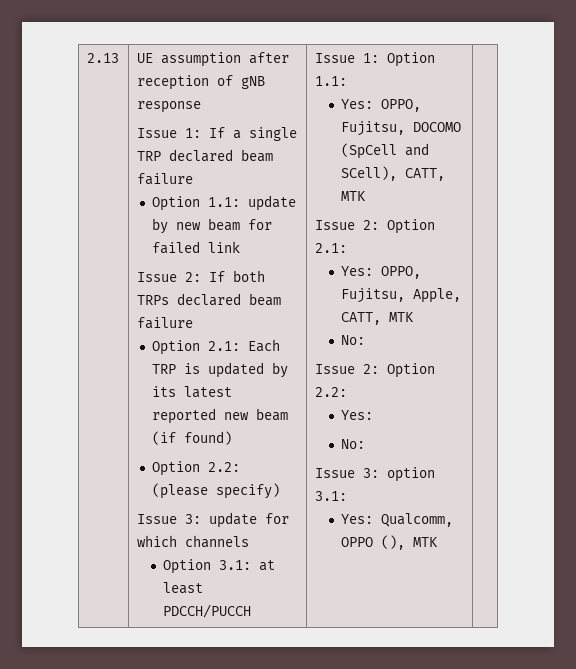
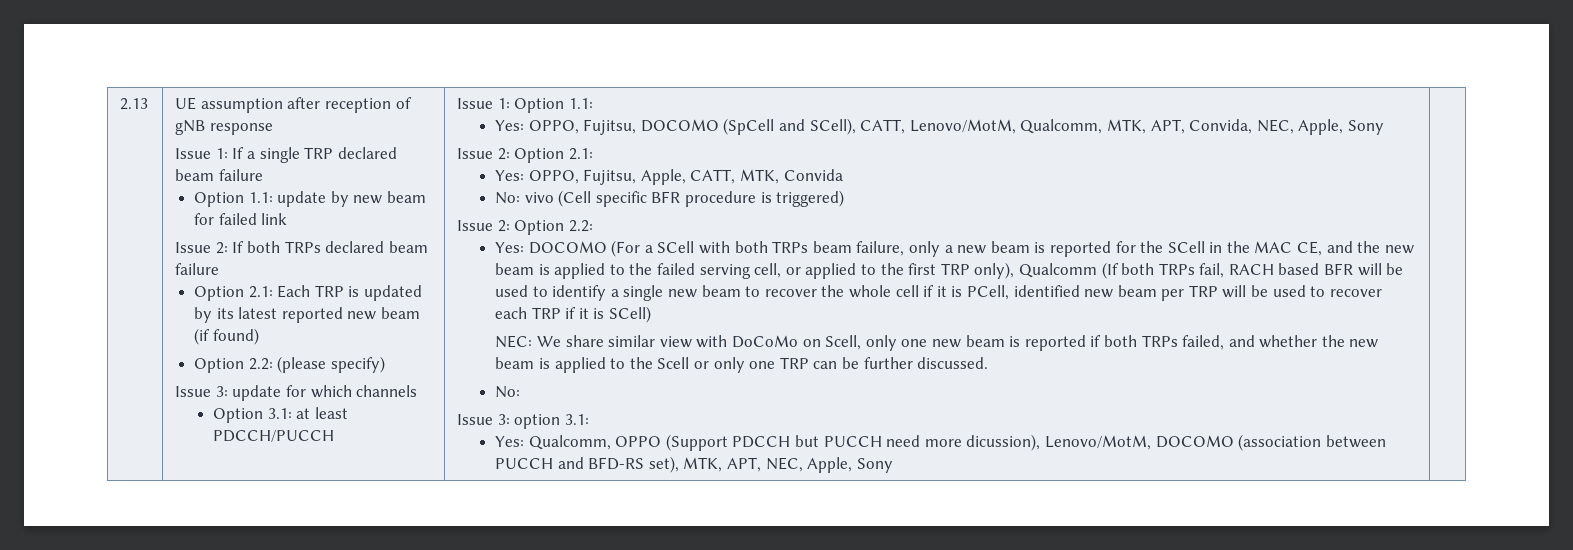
[341,191,367,201] MTK -> [909,119,1384,135] Lenovo/MotM, Qualcomm, MTK, APT, Convida, NEC, Apple, Sony
[389,312,415,322] [341,335,366,345] MTK // No: -> [740,169,843,184] [495,190,845,207] MTK, Convida // No: vivo (Cell specific BFR procedure is triggered)
(374, 415) none -> [528,240,1414,257] [495,262,1404,279] [495,285,1382,301] [495,306,652,323] [495,335,1379,351] [495,357,989,373] DOCOMO (For a SCell with both TRPs beam failure, only a new beam is reported for the SCell in the MAC CE, and the new beam is applied to the failed serving cell, or applied to the first TRP only), Qualcomm (If both TRPs fail, RACH based BFR will be used to identify a single new beam to recover the whole cell if it is PCell, identified new beam per TRP will be used to recover each TRP if it is SCell) // NEC: We share similar view with DoCoMo on Scell, only one new beam is reported if both TRPs failed, and whether the new beam is applied to the Scell or only one TRP can be further discussed.
[381,535,439,550] (), MTK -> [665,434,1386,451] [495,456,893,473] (Support PDCCH but PUCCH need more dicussion), Lenovo/MotM, DOCOMO (association between PUCCH and BFD-RS set), MTK, APT, NEC, Apple, Sony

